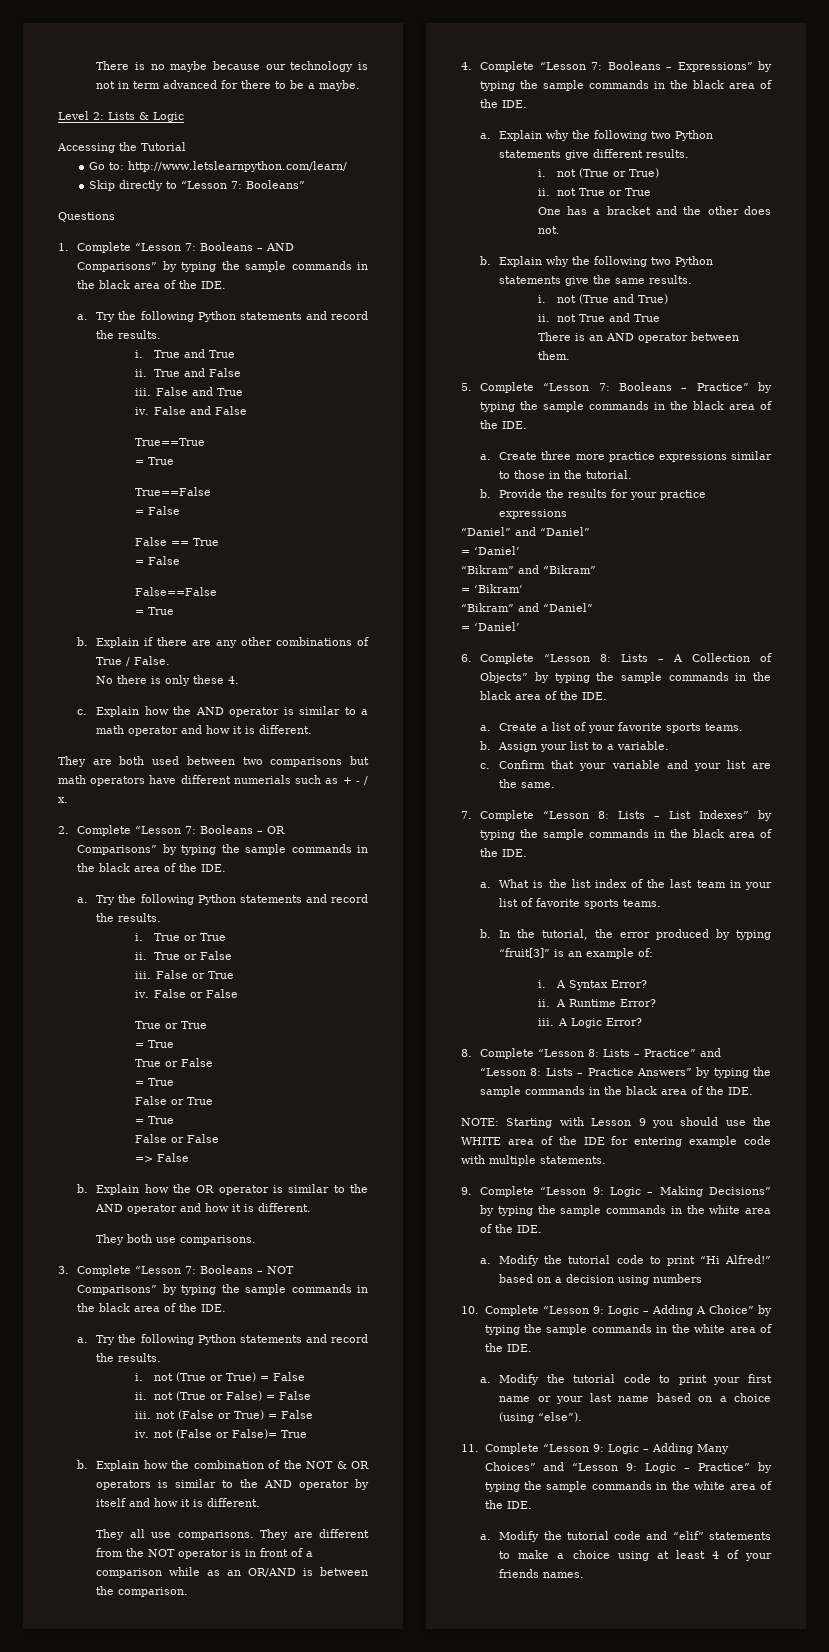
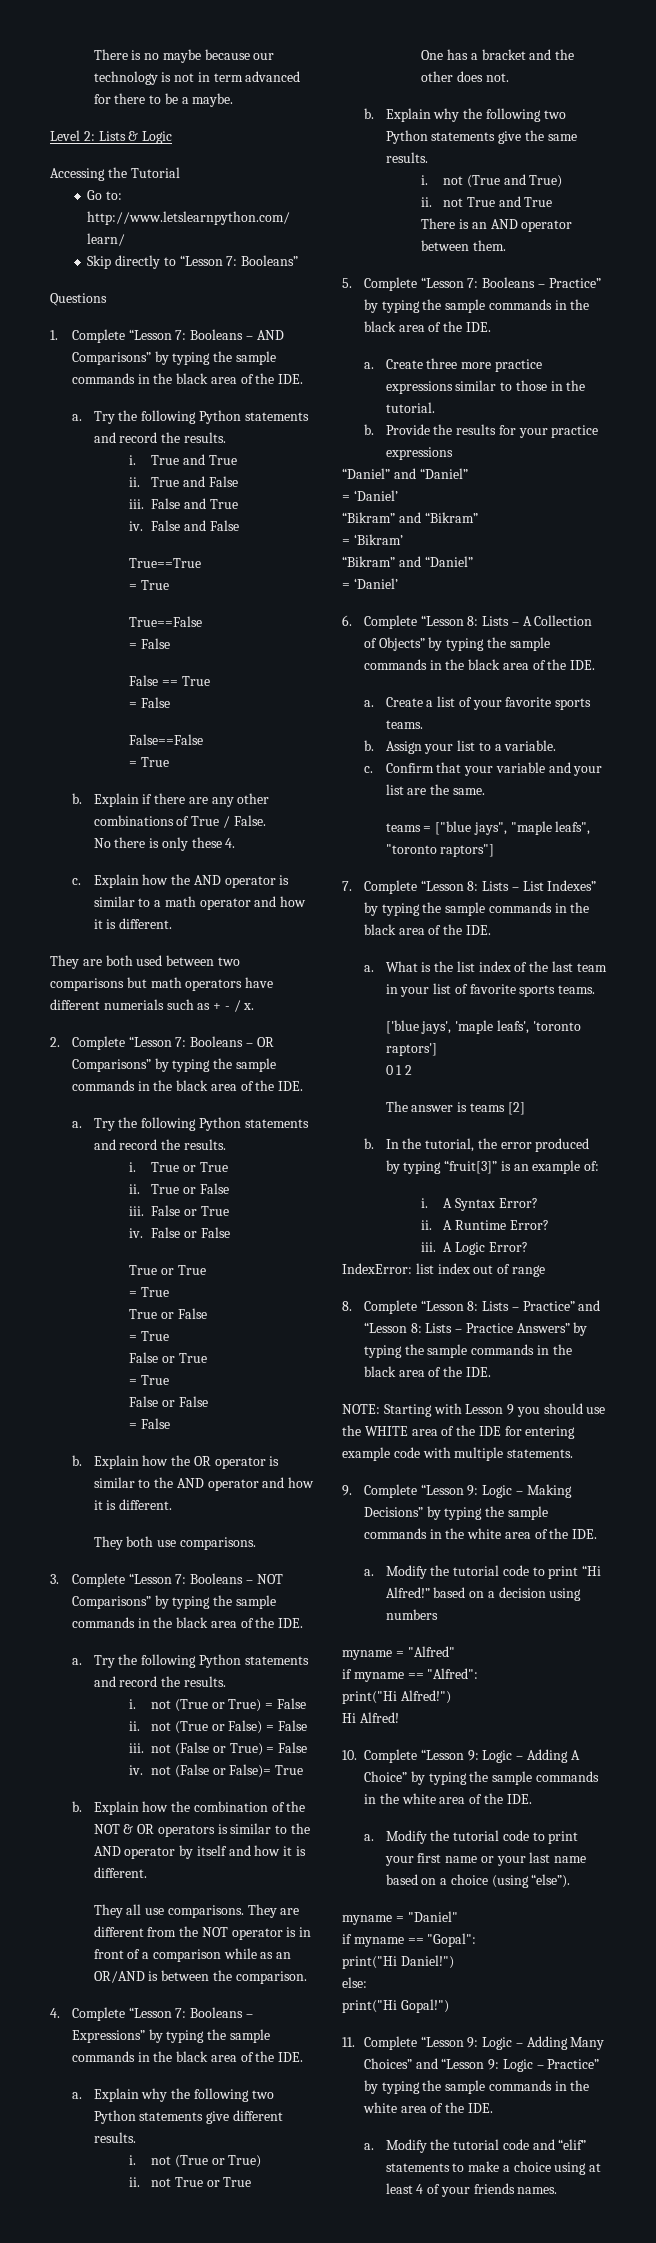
[134,1156,153,1162] => -> [129,1423,138,1429] =
(556, 785) none -> [385,821,591,835] [385,844,495,857] // teams = ["blue jays", "maple leafs", "toronto raptors"]
(662, 903) none -> [385,1020,581,1034] [385,1043,437,1056] [385,1065,413,1075] [385,1101,525,1115] // ['blue jays', 'maple leafs', 'toronto raptors'] // 0 1 2 // The answer is teams [2]
(643, 1022) none -> [342,1263,545,1277] // IndexError: list index out of range
(703, 1278) none -> [342,1646,455,1660] [342,1668,479,1682] [342,1690,451,1704] [342,1712,399,1723] // myname = "Alfred" // if myname == "Alfred": // print("Hi Alfred!") // Hi Alfred!
(583, 1417) none -> [342,1911,458,1925] [342,1933,477,1947] [342,1955,454,1969] [342,1977,367,1988] [342,1999,449,2013] // myname = "Daniel" // if myname == "Gopal": // print("Hi Daniel!") // else: // print("Hi Gopal!")

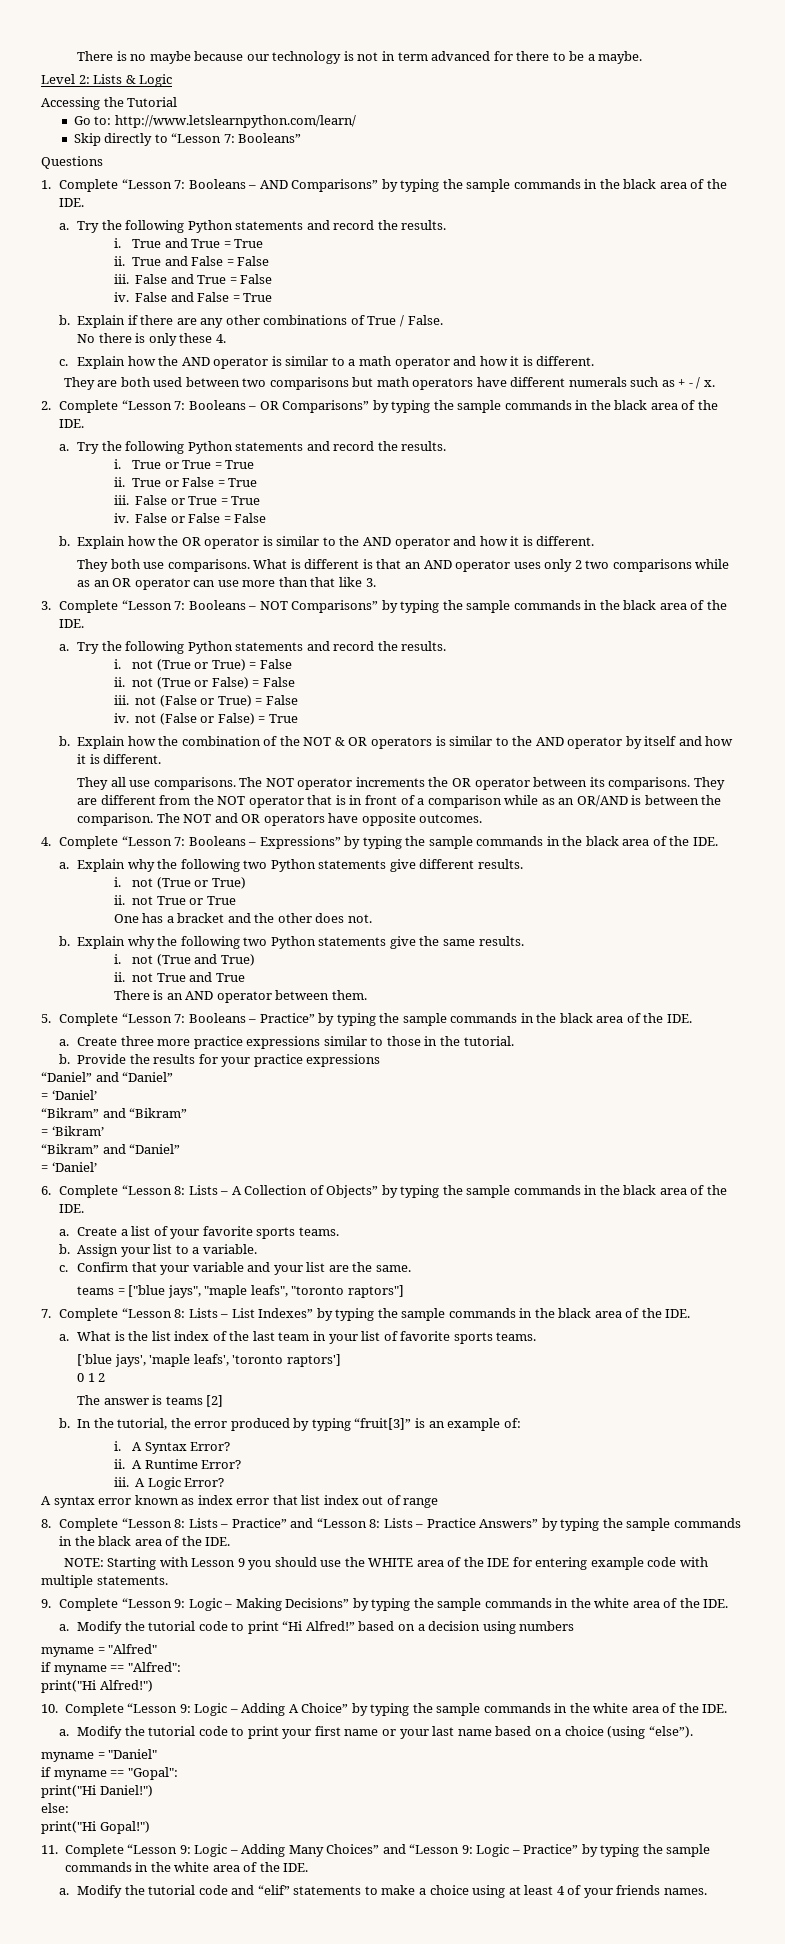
(237, 460) none -> [223,239,264,248] = True
(238, 481) none -> [226,256,270,266] = False
(238, 504) none -> [229,274,273,284] = False
[129,558,202,568] [129,580,169,590] [129,616,203,627] [129,638,170,649] [129,675,210,686] [129,697,170,708] [129,734,204,745] // True==True // = True // True==False // = False // False == True // = False // False==False // -> (230, 297) none
[103,999,164,1010] numerials -> [568,377,627,387] numerals
(228, 1167) none -> [214,460,255,469] = True
(229, 1188) none -> [217,478,258,487] = True
(229, 1211) none -> [220,496,261,505] = True
[129,1265,206,1275] [129,1287,169,1297] [129,1308,207,1319] [129,1331,169,1341] [129,1352,207,1363] [129,1375,169,1385] [129,1396,208,1407] // True or True // = True // True or False // = True // False or True // = True // False or False // -> (221, 518) none
(256, 1543) none -> [253,559,730,572] [77,577,376,590] What is different is that an AND operator uses only 2 two comparisons while as an OR operator can use more than that like 3.
[229,1764,272,1778] False)= -> [217,713,266,725] False) =
(244, 1911) none -> [239,777,691,790] The NOT operator increments the OR operator between its comparisons.
(283, 1934) none -> [307,795,333,805] that
(307, 1977) none -> [156,813,483,826] The NOT and OR operators have opposite outcomes.
[342,1263,412,1274] IndexError: -> [41,1495,298,1508] A syntax error known as index error that
[342,1712,399,1723] // Hi Alfred! -> (153, 1686) none

